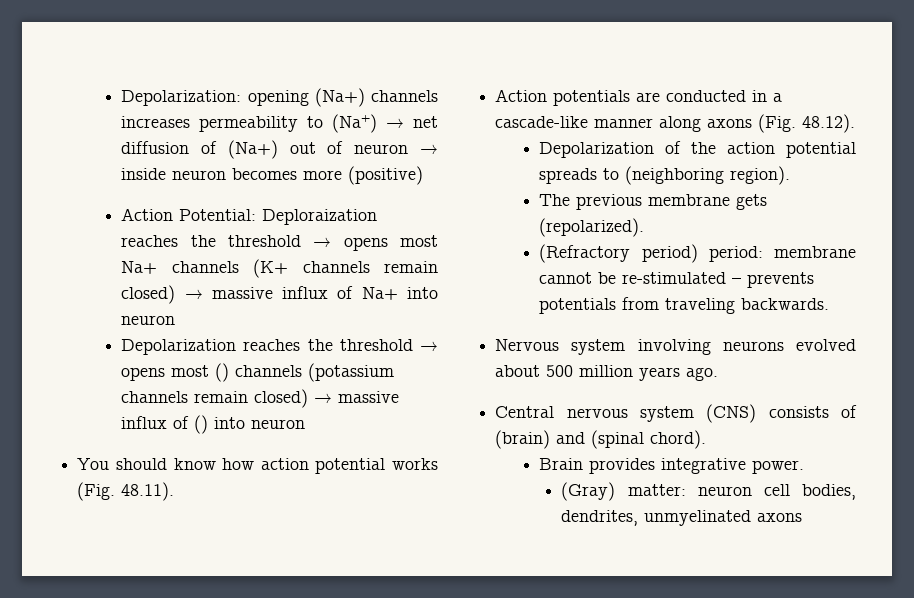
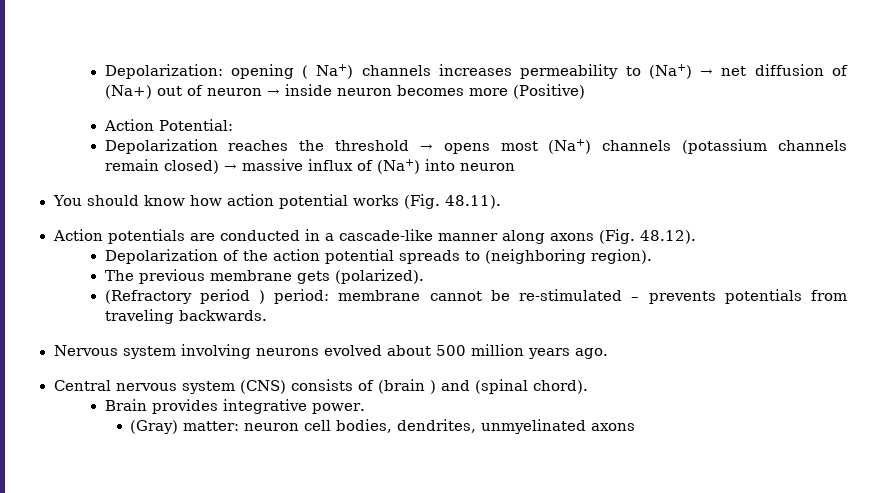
[314,88,365,107] (Na+) -> [302,64,354,79] ( Na+)
[348,166,424,185] (positive) -> [512,84,585,99] (Positive)
[262,209,378,225] [121,235,438,251] [121,259,438,278] [121,285,439,304] [121,315,176,325] Deploraization reaches the threshold → opens most Na+ channels (K+ channels remain closed) → massive influx of Na+ into neuron -> (233, 125) none
[215,363,230,382] () -> [548,139,592,154] (Na+)
[194,415,209,434] () -> [376,159,420,174] (Na+)
[539,218,645,237] (repolarized). -> [334,269,424,284] (polarized).
[641,244,698,263] period) -> [199,289,266,304] period )
[495,430,551,449] (brain) -> [377,379,436,394] (brain )

